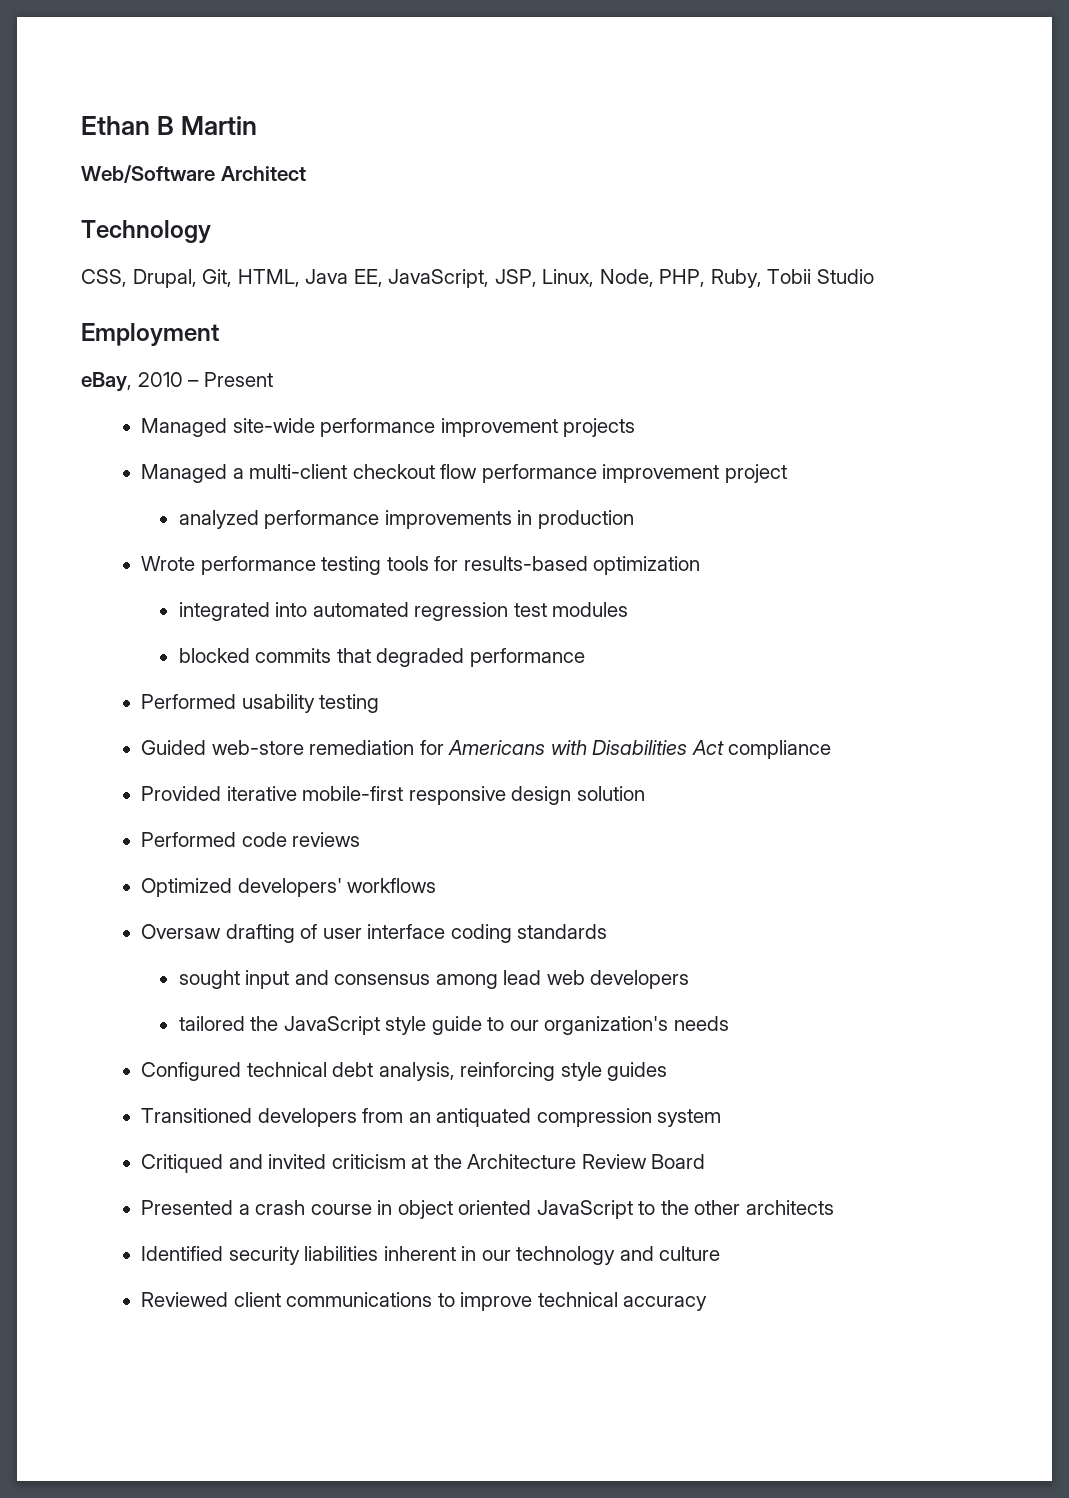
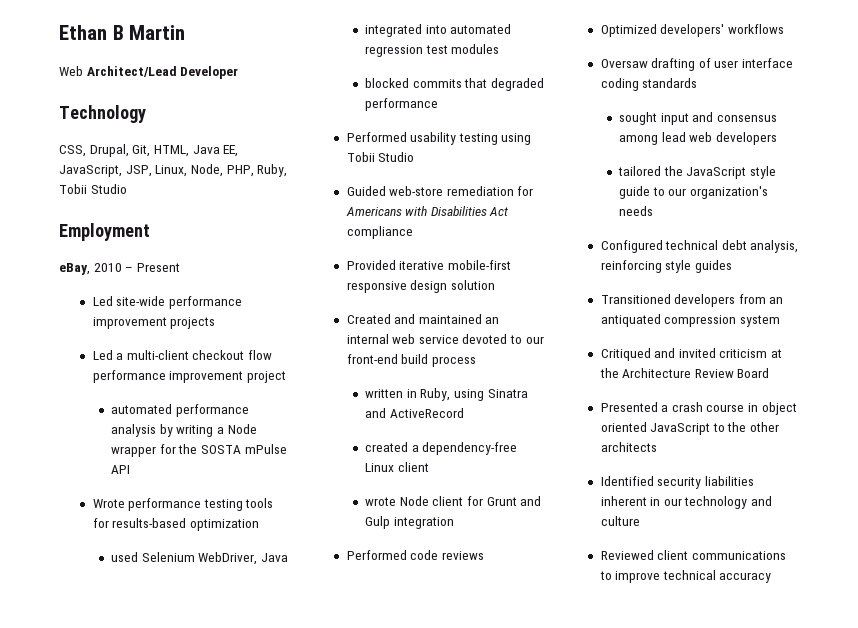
[81,165,306,183] Web/Software Architect -> [59,66,239,79] Web Architect/Lead Developer
[141,418,228,437] Managed -> [92,296,113,306] Led
[141,464,228,483] Managed -> [92,350,113,360] Led
[178,510,634,529] analyzed performance improvements in production -> [111,404,249,417] [111,424,257,437] [111,444,287,457] [111,465,131,474] automated performance analysis by writing a Node wrapper for the SOSTA mPulse API
(701, 565) none -> [111,552,289,565] // used Selenium WebDriver, Java
(380, 703) none -> [501,133,532,145] [346,152,415,162] using Tobii Studio
(645, 793) none -> [346,314,500,324] [346,334,544,344] [346,354,476,367] [365,388,528,401] [365,408,464,418] [365,442,518,455] [365,462,429,472] [365,496,542,506] [365,516,454,529] // Created and maintained an internal web service devoted to our front-end build process // written in Ruby, using Sinatra and ActiveRecord // created a dependency-free Linux client // wrote Node client for Grunt and Gulp integration

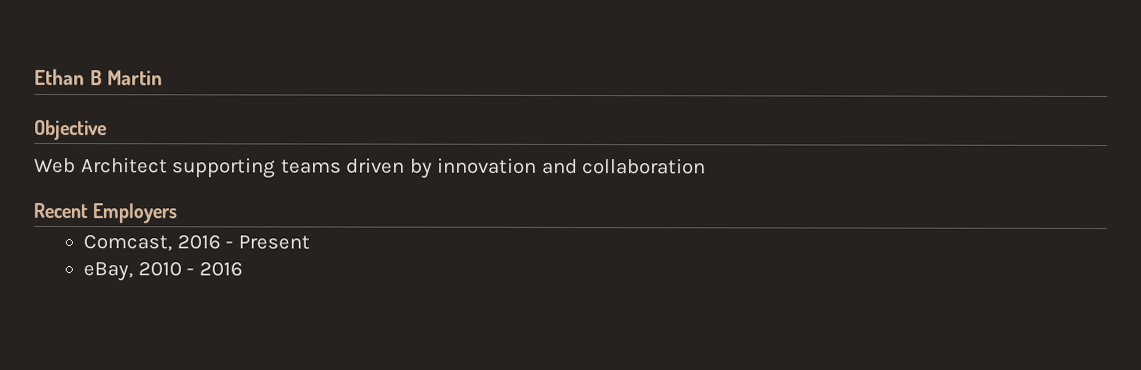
(186, 32) none -> [34,119,107,141] // Objective
[86,66,239,79] [59,105,146,123] [59,144,239,157] [59,164,288,177] [59,184,127,194] [59,223,150,241] [59,263,180,275] [92,296,242,309] [92,317,216,329] [92,350,273,360] [92,370,286,383] [111,404,249,417] [111,424,257,437] [111,444,287,457] [111,465,131,474] [92,498,274,511] [92,518,259,531] [111,552,289,565] [365,24,512,37] [365,44,500,57] [365,78,545,91] [365,98,439,111] [346,132,532,145] [346,152,415,162] [346,186,534,196] [345,206,509,216] [346,226,413,239] [346,260,511,270] [346,280,495,293] [346,314,500,324] [346,334,544,344] [346,354,476,367] [365,388,528,401] [365,408,464,418] [365,442,518,455] [365,462,429,472] [365,496,542,506] [365,516,454,529] [346,550,484,560] [600,24,784,37] [600,58,794,71] [600,78,698,91] [619,112,778,125] [619,132,778,145] [618,166,777,179] [619,186,769,199] [619,206,654,216] [600,240,799,253] [600,260,732,273] [600,294,784,307] [600,314,780,327] [600,348,783,361] [599,368,770,378] [600,402,797,415] [600,422,780,435] [600,442,657,452] [600,476,754,489] [600,496,773,509] [600,516,640,526] [600,550,786,560] [599,570,772,583] Architect/Lead Developer // Technology // CSS, Drupal, Git, HTML, Java EE, JavaScript, JSP, Linux, Node, PHP, Ruby, Tobii Studio // Employment // eBay, 2010 – Present // Led site-wide performance improvement projects // Led a multi-client checkout flow performance improvement project // automated performance analysis by writing a Node wrapper for the SOSTA mPulse API // Wrote performance testing tools for results-based optimization // used Selenium WebDriver, Java // integrated into automated regression test modules // blocked commits that degraded performance // Performed usability testing using Tobii Studio // Guided web-store remediation for Americans with Disabilities Act compliance // Provided iterative mobile-first responsive design solution // Created and maintained an internal web service devoted to our front-end build process // written in Ruby, using Sinatra and ActiveRecord // created a dependency-free Linux client // wrote Node client for Grunt and Gulp integration // Performed code reviews // Optimized developers' workflows // Oversaw drafting of user interface coding standards // sought input and consensus among lead web developers // tailored the JavaScript style guide to our organization's needs // Configured technical debt analysis, reinforcing style guides // Transitioned developers from an antiquated compression system // Critiqued and invited criticism at the Architecture Review Board // Presented a crash course in object oriented JavaScript to the other architects // Identified security liabilities inherent in our technology and culture // Reviewed client communications to improve technical accuracy -> [80,157,707,179] [33,202,178,224] [83,234,311,252] [83,261,244,282] Architect supporting teams driven by innovation and collaboration // Recent Employers // Comcast, 2016 - Present // eBay, 2010 - 2016

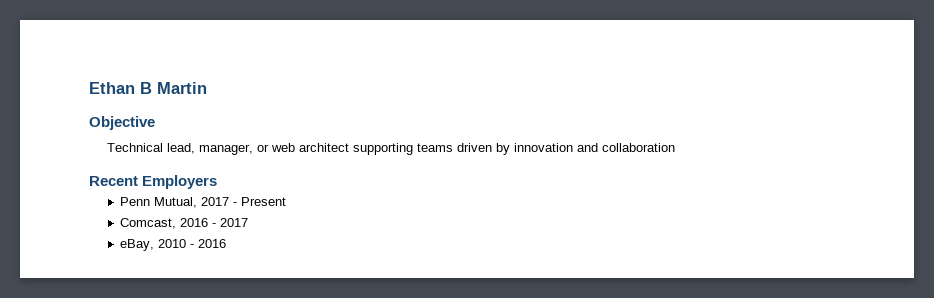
[34,157,168,174] Web Architect -> [106,143,349,155] Technical lead, manager, or web architect
(178, 213) none -> [119,197,286,208] // Penn Mutual, 2017 - Present
[238,235,311,250] Present -> [219,218,248,227] 2017

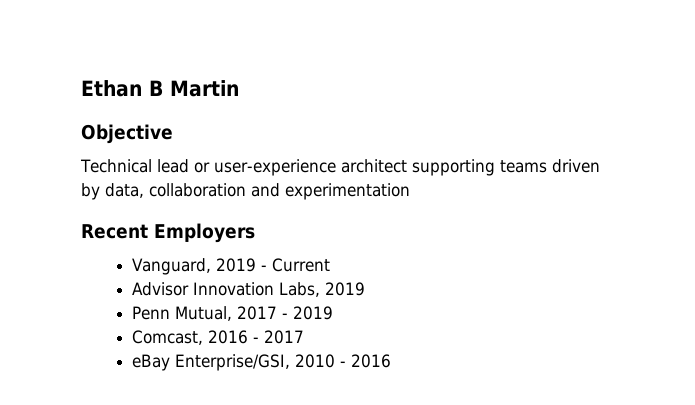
[166,143,295,155] lead, manager, or web -> [156,159,336,176] lead or user-experience
[513,143,675,152] [89,175,218,189] innovation and collaboration // Recent Employers -> [105,183,410,200] [81,223,255,243] [131,258,330,275] [131,282,365,297] data, collaboration and experimentation // Recent Employers // Vanguard, 2019 - Current // Advisor Innovation Labs, 2019
[240,197,286,206] Present -> [292,306,333,320] 2019
[119,239,154,251] eBay, -> [131,354,290,371] eBay Enterprise/GSI,

